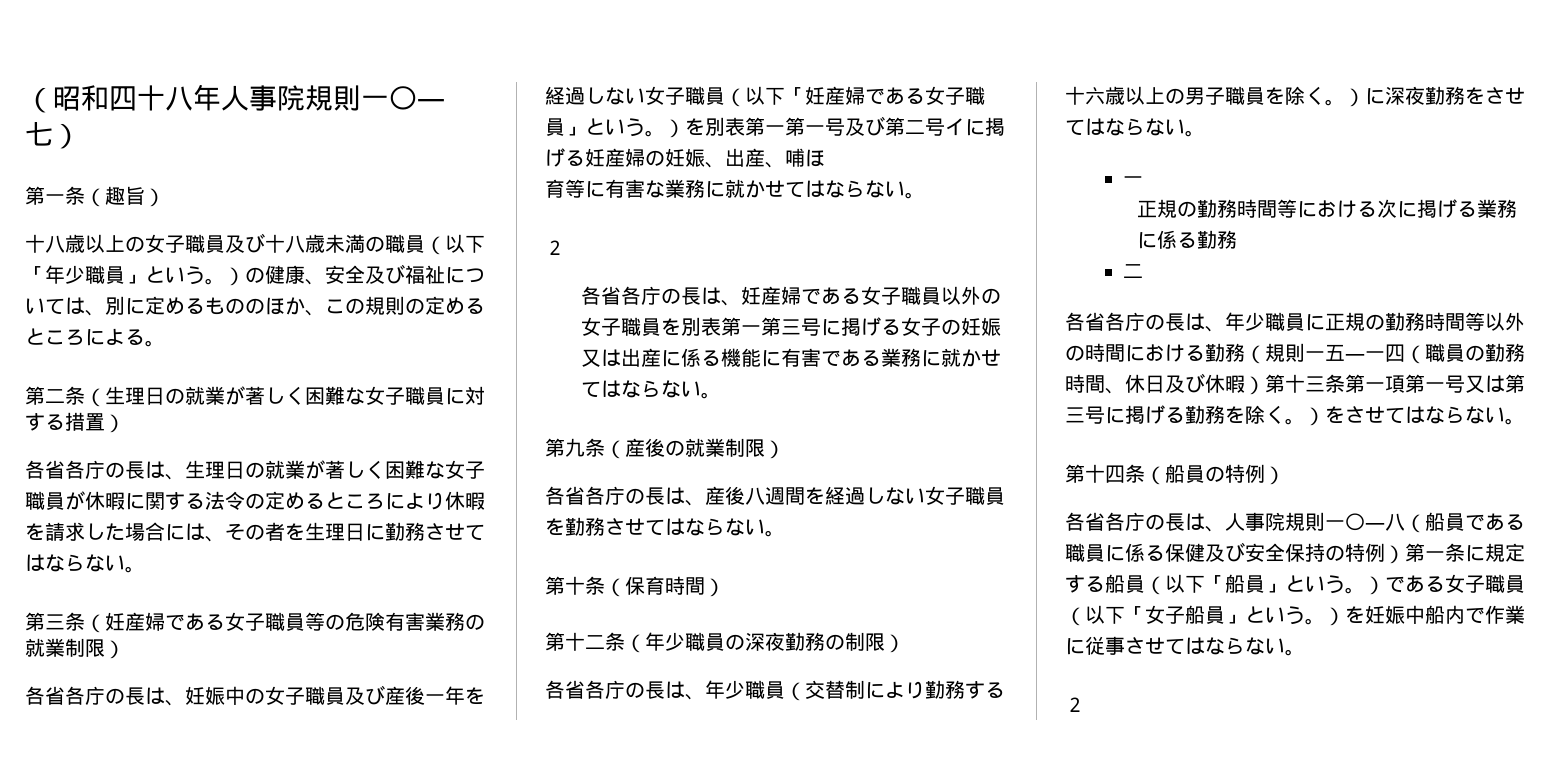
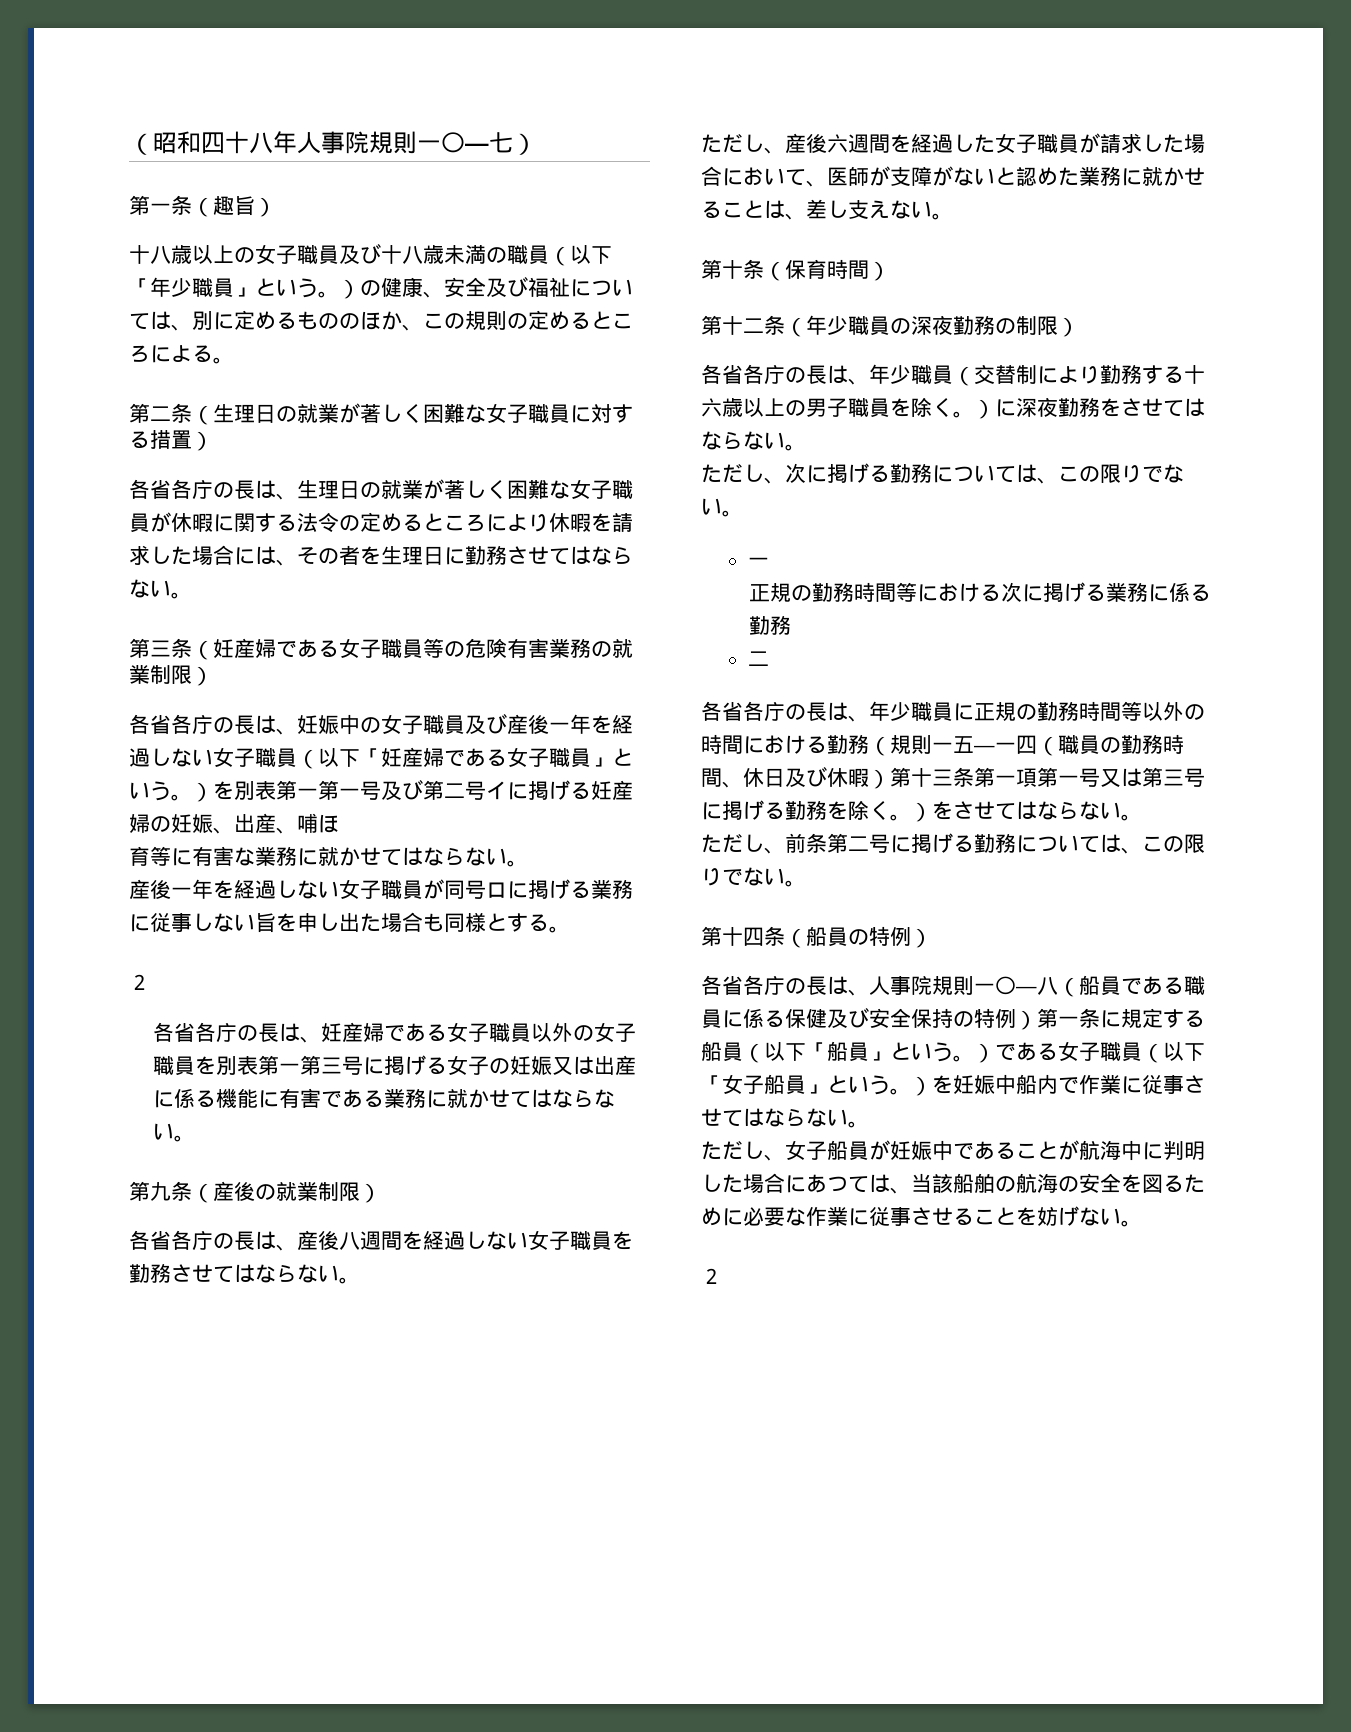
(925, 195) none -> [129,879,633,900] [129,912,570,933] // 産後一年を経過しない女子職員が同号ロに掲げる業務に従事しない旨を申し出た場合も同様とする。
(785, 533) none -> [701,133,1205,154] [701,166,1205,187] [701,199,953,220] // ただし、産後六週間を経過した女子職員が請求した場合において、医師が支障がないと認めた業務に就かせることは、差し支えない。
(1205, 133) none -> [701,463,1184,484] [701,498,743,517] // ただし、次に掲げる勤務については、この限りでない。
(1525, 421) none -> [701,833,1205,854] [701,867,806,887] // ただし、前条第二号に掲げる勤務については、この限りでない。
(1305, 652) none -> [701,1140,1205,1161] [701,1173,1205,1194] [701,1206,1142,1227] // ただし、女子船員が妊娠中であることが航海中に判明した場合にあつては、当該船舶の航海の安全を図るために必要な作業に従事させることを妨げない。

